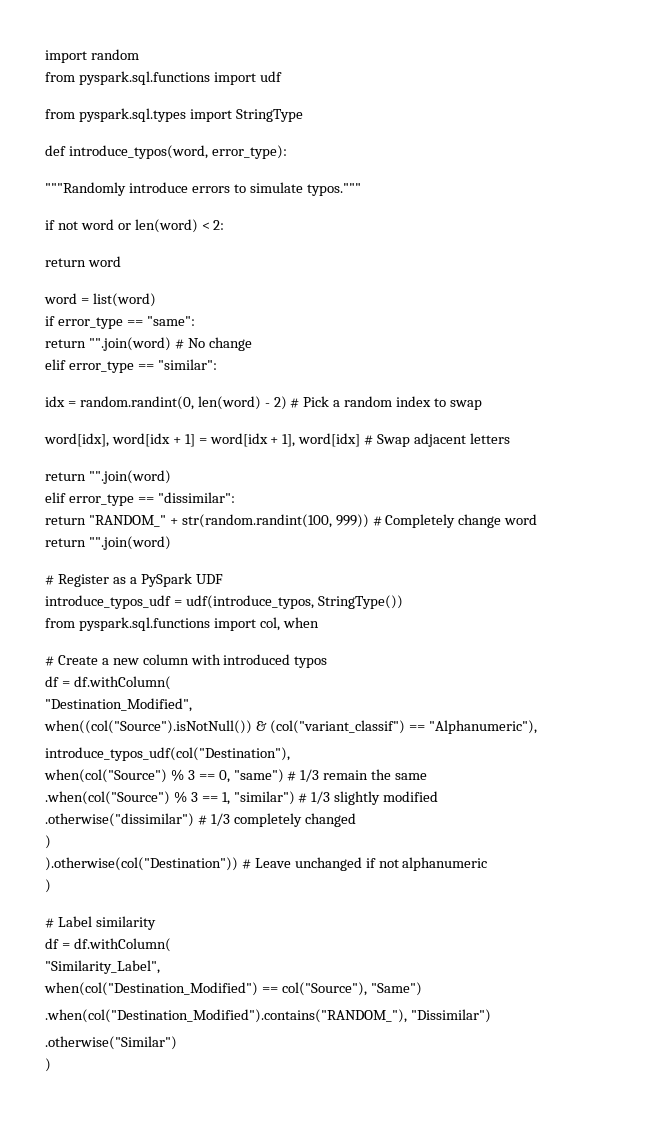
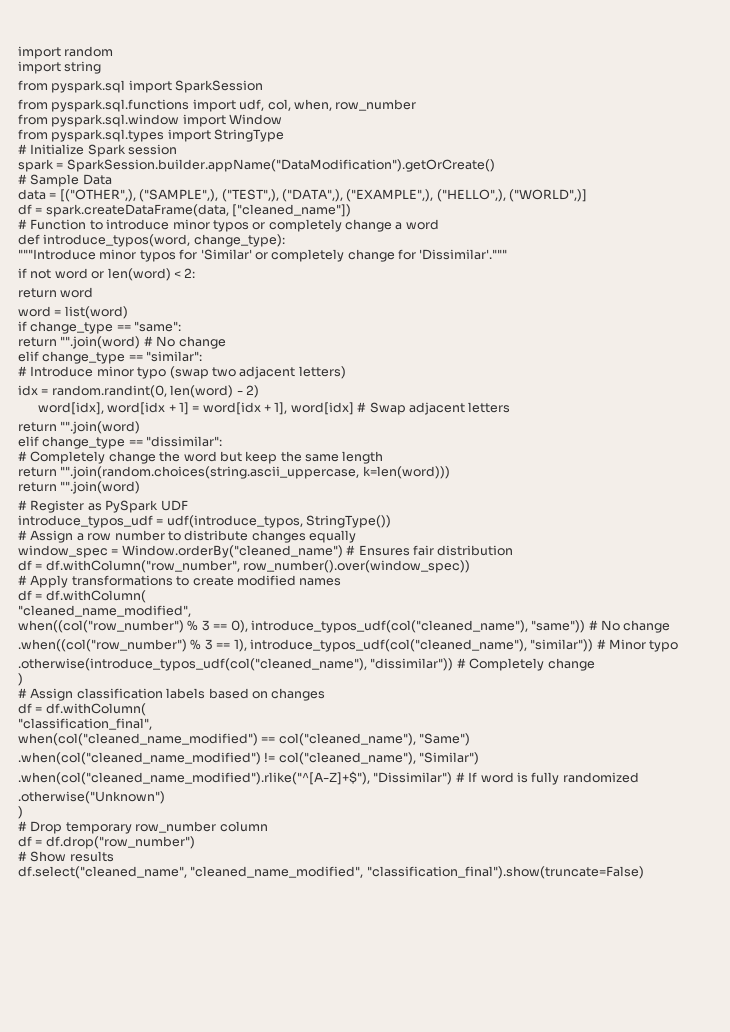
[45,71,282,85] [45,108,303,122] [45,145,287,159] [45,182,361,196] from pyspark.sql.functions import udf // from pyspark.sql.types import StringType // def introduce_typos(word, error_type): // """Randomly introduce errors to simulate typos.""" -> [18,61,102,74] [18,80,264,93] [18,99,417,112] [18,114,283,127] [18,129,285,142] [18,144,178,157] [18,159,495,172] [18,174,112,187] [18,189,587,202] [18,204,352,217] [18,219,439,232] [18,234,285,247] [18,249,508,262] import string // from pyspark.sql import SparkSession // from pyspark.sql.functions import udf, col, when, row_number // from pyspark.sql.window import Window // from pyspark.sql.types import StringType // # Initialize Spark session // spark = SparkSession.builder.appName("DataModification").getOrCreate() // # Sample Data // data = [("OTHER",), ("SAMPLE",), ("TEST",), ("DATA",), ("EXAMPLE",), ("HELLO",), ("WORLD",)] // df = spark.createDataFrame(data, ["cleaned_name"]) // # Function to introduce minor typos or completely change a word // def introduce_typos(word, change_type): // """Introduce minor typos for 'Similar' or completely change for 'Dissimilar'."""
[57,317,123,329] error_type -> [30,321,114,334] change_type
[68,361,134,373] error_type -> [42,351,126,364] change_type
(217, 364) none -> [18,366,346,379] // # Introduce minor typo (swap two adjacent letters)
[290,396,482,410] # Pick a random index to swap -> (259, 391) none
[68,494,134,506] error_type -> [42,436,126,449] change_type
[45,514,538,528] return "RANDOM_" + str(random.randint(100, 999)) # Completely change word -> [18,451,384,464] [18,466,450,479] # Completely change the word but keep the same length // return "".join(random.choices(string.ascii_uppercase, k=len(word)))
[129,577,137,584] a -> (102, 507) none
[45,617,319,631] [45,654,328,668] [45,676,171,690] [45,698,192,712] [44,720,537,734] [45,747,290,761] [44,769,428,783] [45,791,439,805] [45,813,356,827] [45,835,51,849] [45,857,488,871] [45,879,51,893] [45,916,156,930] [45,938,171,952] [45,960,160,974] [44,982,422,996] [45,1009,491,1023] [45,1036,177,1050] [45,1058,51,1072] from pyspark.sql.functions import col, when // # Create a new column with introduced typos // df = df.withColumn( // "Destination_Modified", // when((col("Source").isNotNull()) & (col("variant_classif") == "Alphanumeric"), // introduce_typos_udf(col("Destination"), // when(col("Source") % 3 == 0, "same") # 1/3 remain the same // .when(col("Source") % 3 == 1, "similar") # 1/3 slightly modified // .otherwise("dissimilar") # 1/3 completely changed // ) // ).otherwise(col("Destination")) # Leave unchanged if not alphanumeric // ) // # Label similarity // df = df.withColumn( // "Similarity_Label", // when(col("Destination_Modified") == col("Source"), "Same") // .when(col("Destination_Modified").contains("RANDOM_"), "Dissimilar") // .otherwise("Similar") // ) -> [18,530,356,543] [18,545,514,558] [18,560,471,573] [18,575,342,588] [18,590,146,603] [18,605,191,617] [18,620,671,633] [18,639,679,652] [18,658,595,671] [18,673,23,686] [18,688,326,701] [18,703,146,716] [18,718,152,730] [18,733,471,746] [18,752,480,765] [18,771,639,785] [18,791,165,804] [18,806,23,819] [18,821,268,834] [18,836,195,849] [18,851,114,862] [18,866,644,879] # Assign a row number to distribute changes equally // window_spec = Window.orderBy("cleaned_name") # Ensures fair distribution // df = df.withColumn("row_number", row_number().over(window_spec)) // # Apply transformations to create modified names // df = df.withColumn( // "cleaned_name_modified", // when((col("row_number") % 3 == 0), introduce_typos_udf(col("cleaned_name"), "same")) # No change // .when((col("row_number") % 3 == 1), introduce_typos_udf(col("cleaned_name"), "similar")) # Minor typo // .otherwise(introduce_typos_udf(col("cleaned_name"), "dissimilar")) # Completely change // ) // # Assign classification labels based on changes // df = df.withColumn( // "classification_final", // when(col("cleaned_name_modified") == col("cleaned_name"), "Same") // .when(col("cleaned_name_modified") != col("cleaned_name"), "Similar") // .when(col("cleaned_name_modified").rlike("^[A-Z]+$"), "Dissimilar") # If word is fully randomized // .otherwise("Unknown") // ) // # Drop temporary row_number column // df = df.drop("row_number") // # Show results // df.select("cleaned_name", "cleaned_name_modified", "classification_final").show(truncate=False)

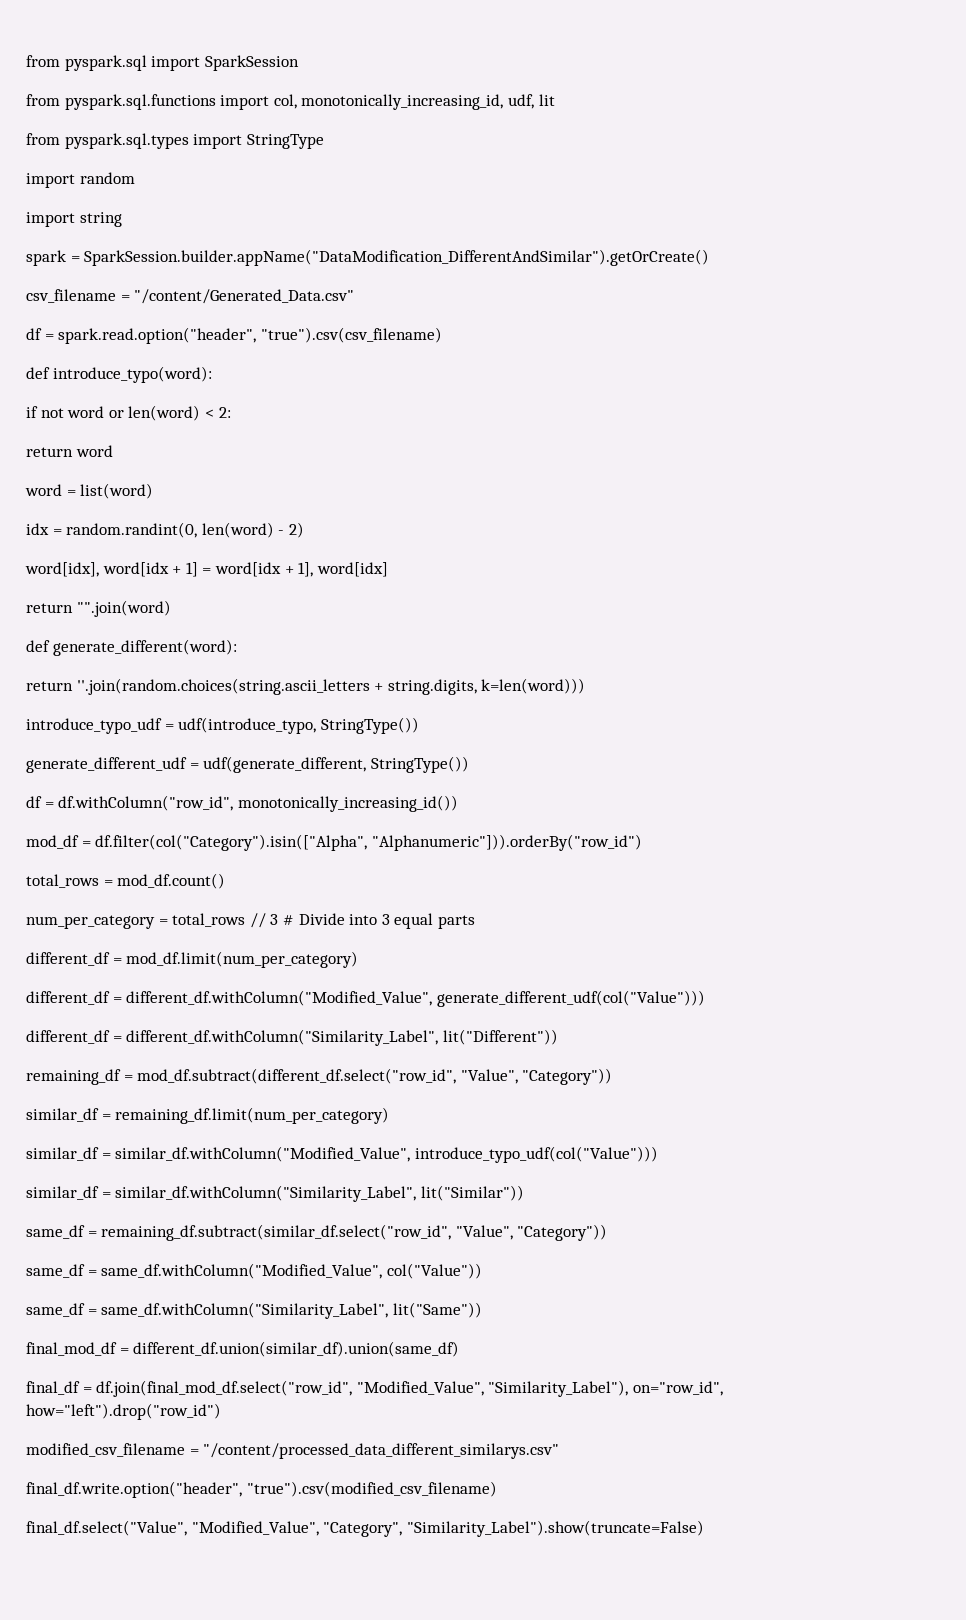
[18,46,114,59] [18,61,102,74] import random // import string // -> (26, 61) none
[239,99,417,111] [18,114,283,127] [18,129,285,142] [18,144,178,157] [18,159,495,172] [18,174,112,187] [18,189,587,202] [18,204,352,217] [18,219,439,232] [18,234,285,247] [18,249,508,262] udf, col, when, row_number // from pyspark.sql.window import Window // from pyspark.sql.types import StringType // # Initialize Spark session // spark = SparkSession.builder.appName("DataModification").getOrCreate() // # Sample Data // data = [("OTHER",), ("SAMPLE",), ("TEST",), ("DATA",), ("EXAMPLE",), ("HELLO",), ("WORLD",)] // df = spark.createDataFrame(data, ["cleaned_name"]) // # Function to introduce minor typos or completely change a word // def introduce_typos(word, change_type): // """Introduce minor typos for 'Similar' or completely change for 'Dissimilar'.""" -> [273,94,555,110] [26,133,324,149] [26,172,135,188] [26,212,122,227] [26,249,710,266] [26,289,355,304] [26,327,442,344] [26,366,212,383] col, monotonically_increasing_id, udf, lit // from pyspark.sql.types import StringType // import random // import string // spark = SparkSession.builder.appName("DataModification_DifferentAndSimilar").getOrCreate() // csv_filename = "/content/Generated_Data.csv" // df = spark.read.option("header", "true").csv(csv_filename) // def introduce_typo(word):
[18,321,182,334] [18,336,226,349] [18,351,203,364] [18,366,346,379] // if change_type == "same": // return "".join(word) # No change // elif change_type == "similar": // # Introduce minor typo (swap two adjacent letters) -> (154, 491) none
[357,402,511,415] [18,421,141,434] [18,436,223,449] [18,451,384,464] [18,466,450,479] [18,481,141,494] [18,500,188,513] [18,515,392,528] [18,530,356,543] [18,545,514,558] [18,560,471,573] [18,575,342,588] [18,590,146,603] [18,605,191,617] [18,620,671,633] [18,639,679,652] [18,658,595,671] [18,673,23,686] [18,688,326,701] [18,703,146,716] [18,718,152,730] [18,733,471,746] [18,752,480,765] [18,771,639,785] [18,791,165,804] [18,806,23,819] [18,821,268,834] [18,836,195,849] [18,851,114,862] [18,866,644,879] # Swap adjacent letters // return "".join(word) // elif change_type == "dissimilar": // # Completely change the word but keep the same length // return "".join(random.choices(string.ascii_uppercase, k=len(word))) // return "".join(word) // # Register as PySpark UDF // introduce_typos_udf = udf(introduce_typos, StringType()) // # Assign a row number to distribute changes equally // window_spec = Window.orderBy("cleaned_name") # Ensures fair distribution // df = df.withColumn("row_number", row_number().over(window_spec)) // # Apply transformations to create modified names // df = df.withColumn( // "cleaned_name_modified", // when((col("row_number") % 3 == 0), introduce_typos_udf(col("cleaned_name"), "same")) # No change // .when((col("row_number") % 3 == 1), introduce_typos_udf(col("cleaned_name"), "similar")) # Minor typo // .otherwise(introduce_typos_udf(col("cleaned_name"), "dissimilar")) # Completely change // ) // # Assign classification labels based on changes // df = df.withColumn( // "classification_final", // when(col("cleaned_name_modified") == col("cleaned_name"), "Same") // .when(col("cleaned_name_modified") != col("cleaned_name"), "Similar") // .when(col("cleaned_name_modified").rlike("^[A-Z]+$"), "Dissimilar") # If word is fully randomized // .otherwise("Unknown") // ) // # Drop temporary row_number column // df = df.drop("row_number") // # Show results // df.select("cleaned_name", "cleaned_name_modified", "classification_final").show(truncate=False) -> [26,600,171,617] [26,639,237,656] [26,678,586,695] [26,717,419,734] [26,756,469,773] [26,795,458,812] [26,834,642,851] [26,873,226,889] [26,913,475,929] [26,951,359,968] [26,990,705,1007] [26,1029,558,1046] [26,1068,613,1085] [26,1107,390,1124] [26,1146,658,1163] [26,1185,524,1202] [26,1224,608,1241] [26,1263,482,1279] [26,1302,482,1319] [26,1341,460,1357] [26,1380,723,1397] [26,1403,221,1420] [26,1443,560,1459] [26,1481,497,1498] [26,1520,704,1537] // return "".join(word) // def generate_different(word): // return ''.join(random.choices(string.ascii_letters + string.digits, k=len(word))) // introduce_typo_udf = udf(introduce_typo, StringType()) // generate_different_udf = udf(generate_different, StringType()) // df = df.withColumn("row_id", monotonically_increasing_id()) // mod_df = df.filter(col("Category").isin(["Alpha", "Alphanumeric"])).orderBy("row_id") // total_rows = mod_df.count() // num_per_category = total_rows // 3 # Divide into 3 equal parts // different_df = mod_df.limit(num_per_category) // different_df = different_df.withColumn("Modified_Value", generate_different_udf(col("Value"))) // different_df = different_df.withColumn("Similarity_Label", lit("Different")) // remaining_df = mod_df.subtract(different_df.select("row_id", "Value", "Category")) // similar_df = remaining_df.limit(num_per_category) // similar_df = similar_df.withColumn("Modified_Value", introduce_typo_udf(col("Value"))) // similar_df = similar_df.withColumn("Similarity_Label", lit("Similar")) // same_df = remaining_df.subtract(similar_df.select("row_id", "Value", "Category")) // same_df = same_df.withColumn("Modified_Value", col("Value")) // same_df = same_df.withColumn("Similarity_Label", lit("Same")) // final_mod_df = different_df.union(similar_df).union(same_df) // final_df = df.join(final_mod_df.select("row_id", "Modified_Value", "Similarity_Label"), on="row_id", how="left").drop("row_id") // modified_csv_filename = "/content/processed_data_different_similarys.csv" // final_df.write.option("header", "true").csv(modified_csv_filename) // final_df.select("Value", "Modified_Value", "Category", "Similarity_Label").show(truncate=False)

